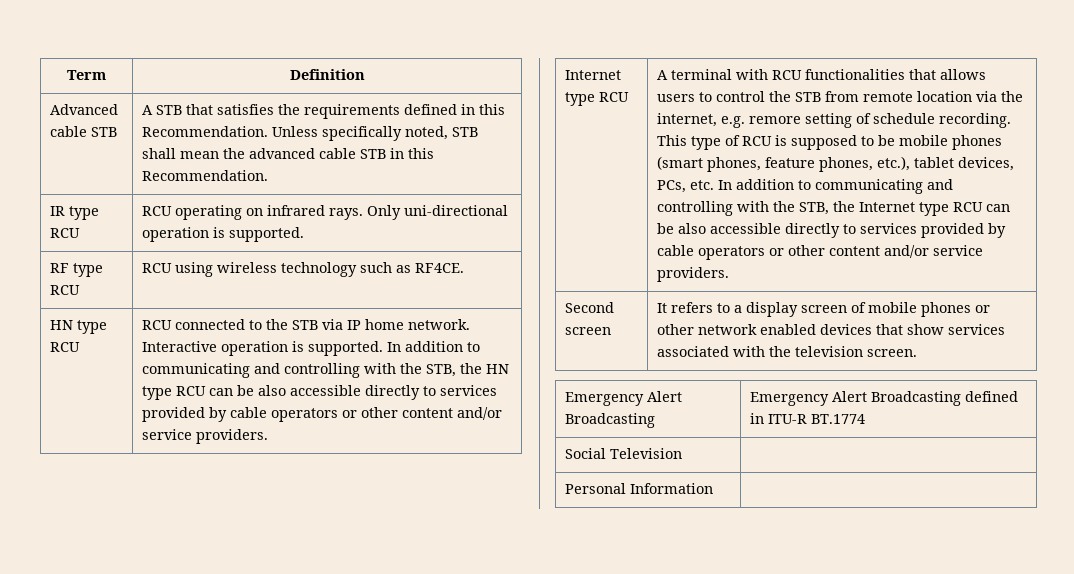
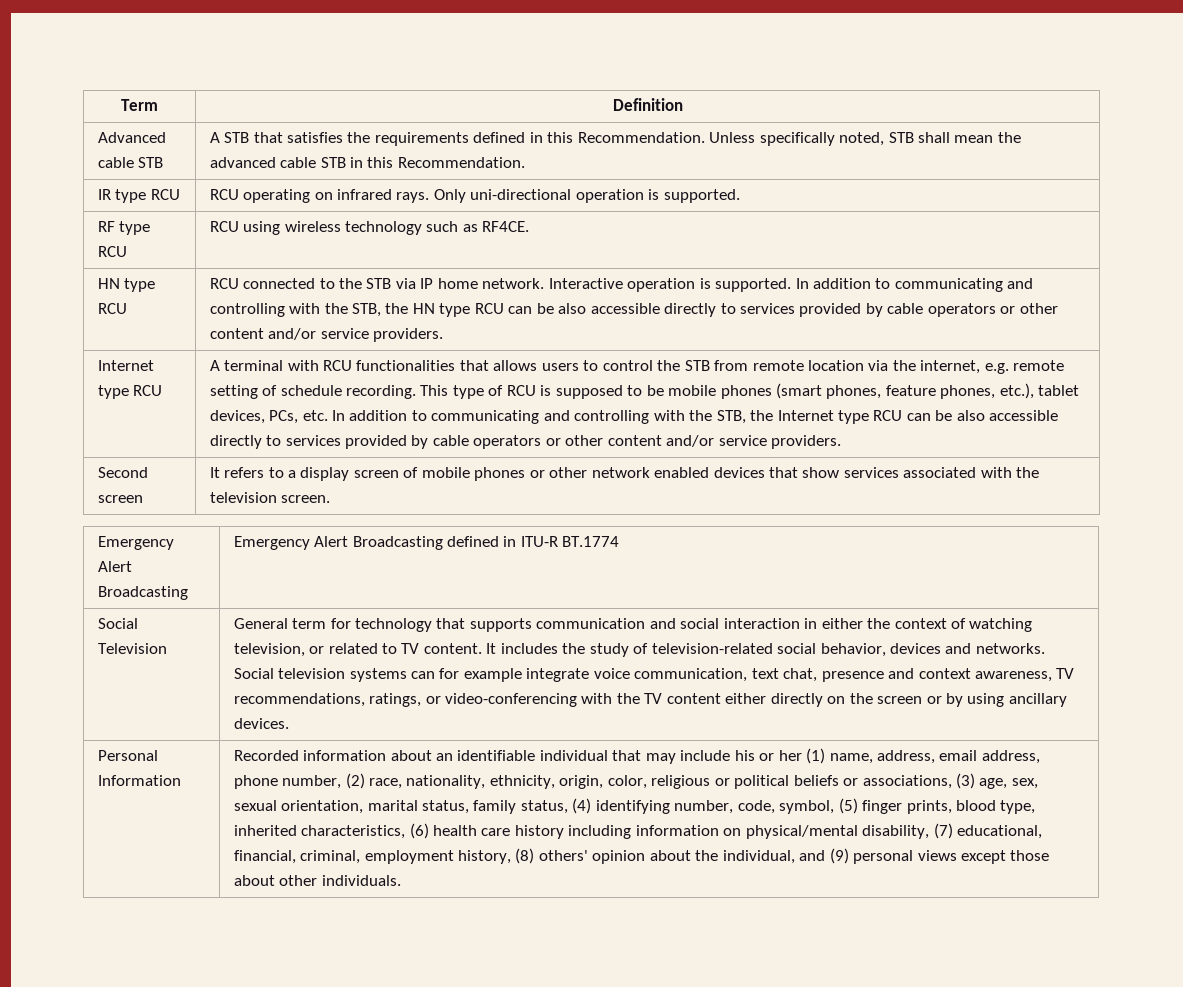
[749,116,802,124] remore -> [1013,360,1065,371] remote
[565,483,714,494] // Personal Information | -> [233,618,1033,632] [233,643,1045,657] [233,668,1075,682] [233,693,1067,707] [233,718,289,729] [97,750,158,761] [97,775,181,786] [233,748,1040,764] [233,773,1038,789] [233,798,1036,814] [233,823,1043,839] [233,848,1050,864] [233,875,401,886] General term for technology that supports communication and social interaction in either the context of watching television, or related to TV content. It includes the study of television-related social behavior, devices and networks. Social television systems can for example integrate voice communication, text chat, presence and context awareness, TV recommendations, ratings, or video-conferencing with the TV content either directly on the screen or by using ancillary devices. // Personal Information | Recorded information about an identifiable individual that may include his or her (1) name, address, email address, phone number, (2) race, nationality, ethnicity, origin, color, religious or political beliefs or associations, (3) age, sex, sexual orientation, marital status, family status, (4) identifying number, code, symbol, (5) finger prints, blood type, inherited characteristics, (6) health care history including information on physical/mental disability, (7) educational, financial, criminal, employment history, (8) others' opinion about the individual, and (9) personal views except those about other individuals.

